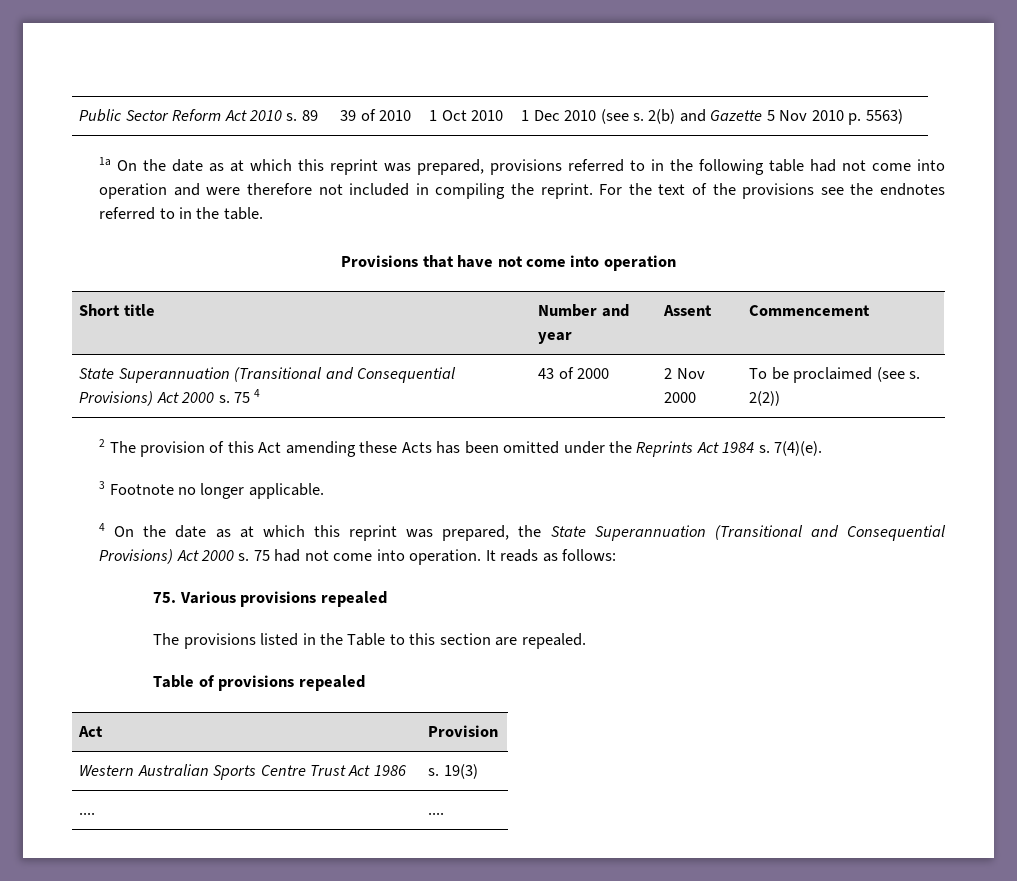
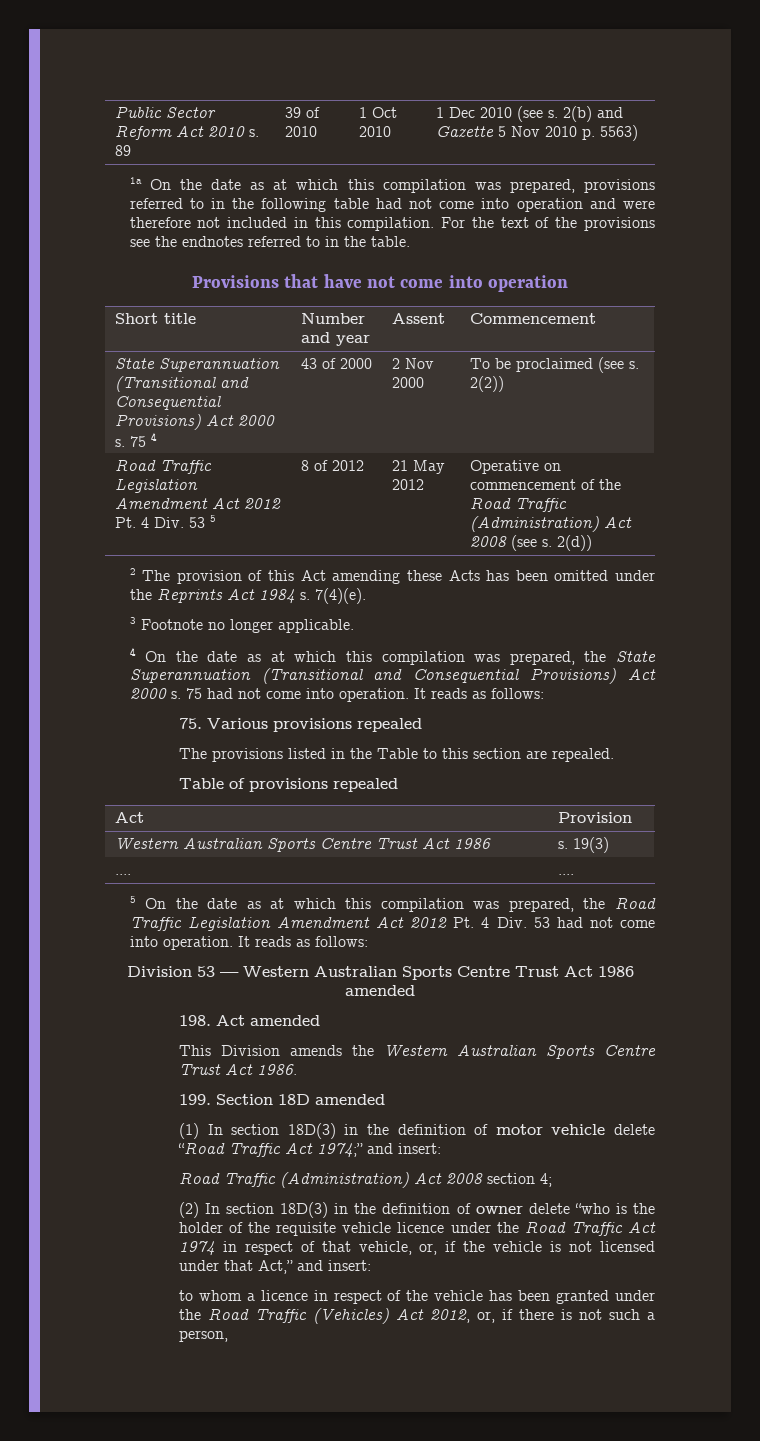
[330,159,379,175] reprint -> [382,179,466,193] compilation
[435,183,593,199] compiling the reprint. -> [314,217,435,231] this compilation.
(781, 398) none -> [115,459,213,474] [115,478,199,493] [115,498,282,509] [115,515,217,528] [301,460,365,471] [392,460,446,474] [392,479,425,490] [470,460,562,474] [470,479,622,490] [470,497,568,512] [470,516,633,532] [470,535,593,551] // Road Traffic Legislation Amendment Act 2012 Pt. 4 Div. 53 5 | 8 of 2012 | 21 May 2012 | Operative on commencement of the Road Traffic (Administration) Act 2008 (see s. 2(d))
[349,525,398,541] reprint -> [381,651,465,665] compilation
(445, 813) none -> [129,896,656,912] [129,916,656,931] [129,936,368,950] [126,966,634,980] [345,985,415,996] [178,1015,320,1026] [178,1044,656,1059] [178,1064,297,1075] [178,1094,385,1105] [178,1123,655,1139] [177,1142,441,1158] [178,1172,552,1188] [178,1202,655,1218] [178,1221,656,1236] [178,1241,655,1256] [178,1260,371,1274] [178,1290,655,1304] [178,1308,655,1324] [178,1330,228,1342] // 5 On the date as at which this compilation was prepared, the Road Traffic Legislation Amendment Act 2012 Pt. 4 Div. 53 had not come into operation. It reads as follows: // Division 53 — Western Australian Sports Centre Trust Act 1986 amended // 198. Act amended // This Division amends the Western Australian Sports Centre Trust Act 1986. // 199. Section 18D amended // (1) In section 18D(3) in the definition of motor vehicle delete “Road Traffic Act 1974;” and insert: // Road Traffic (Administration) Act 2008 section 4; // (2) In section 18D(3) in the definition of owner delete “who is the holder of the requisite vehicle licence under the Road Traffic Act 1974 in respect of that vehicle, or, if the vehicle is not licensed under that Act,” and insert: // to whom a licence in respect of the vehicle has been granted under the Road Traffic (Vehicles) Act 2012, or, if there is not such a person,

